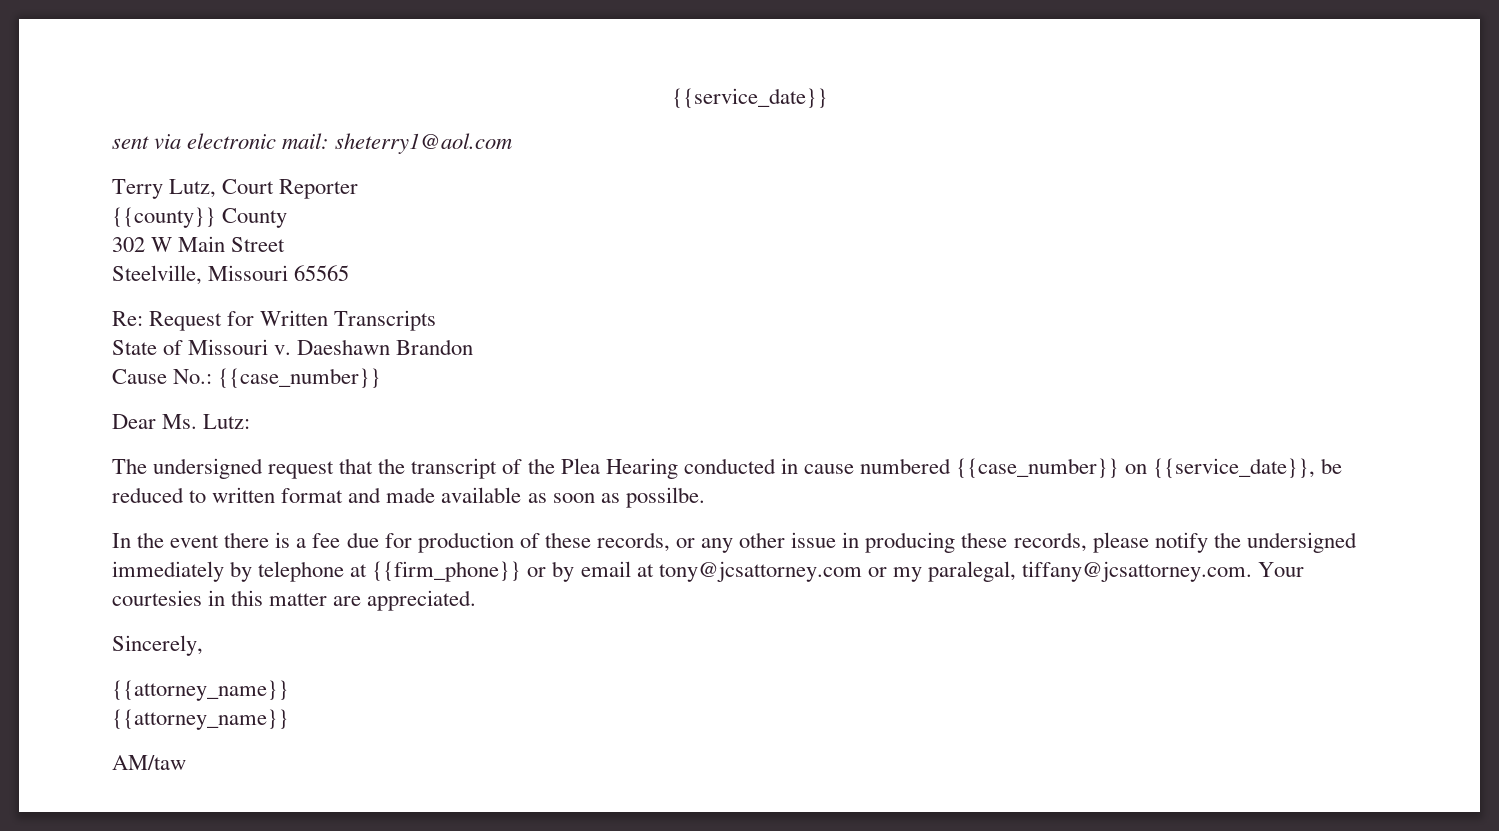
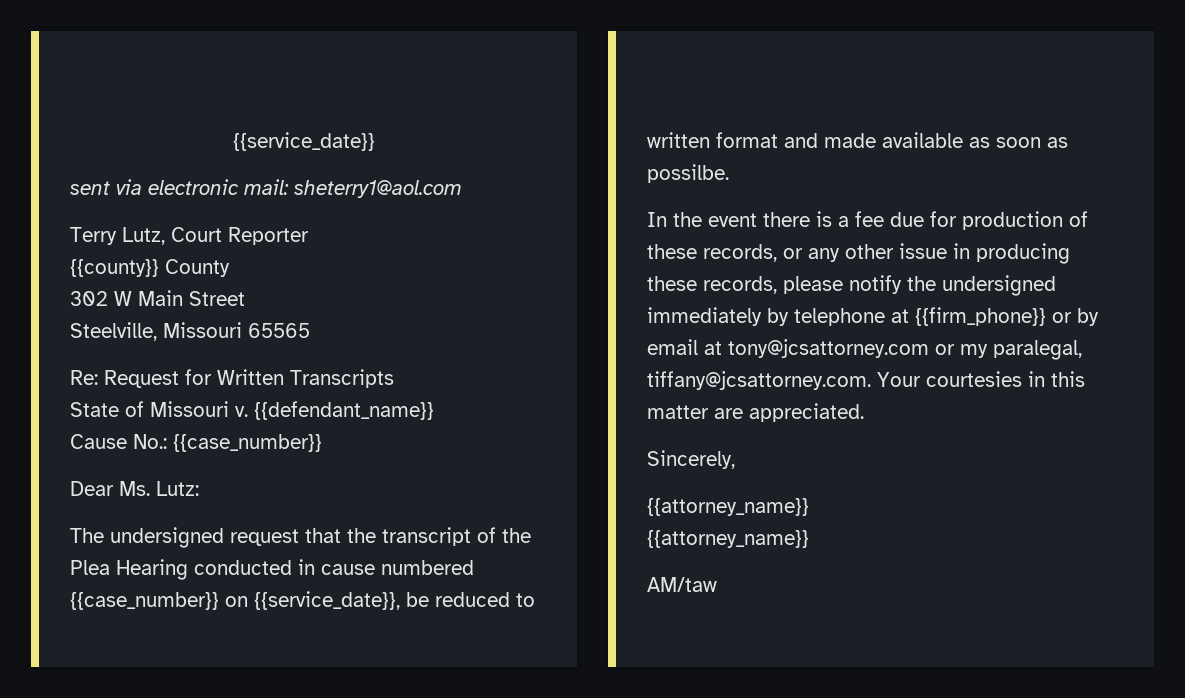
[297,339,474,355] Daeshawn Brandon -> [254,401,434,420] {{defendant_name}}

